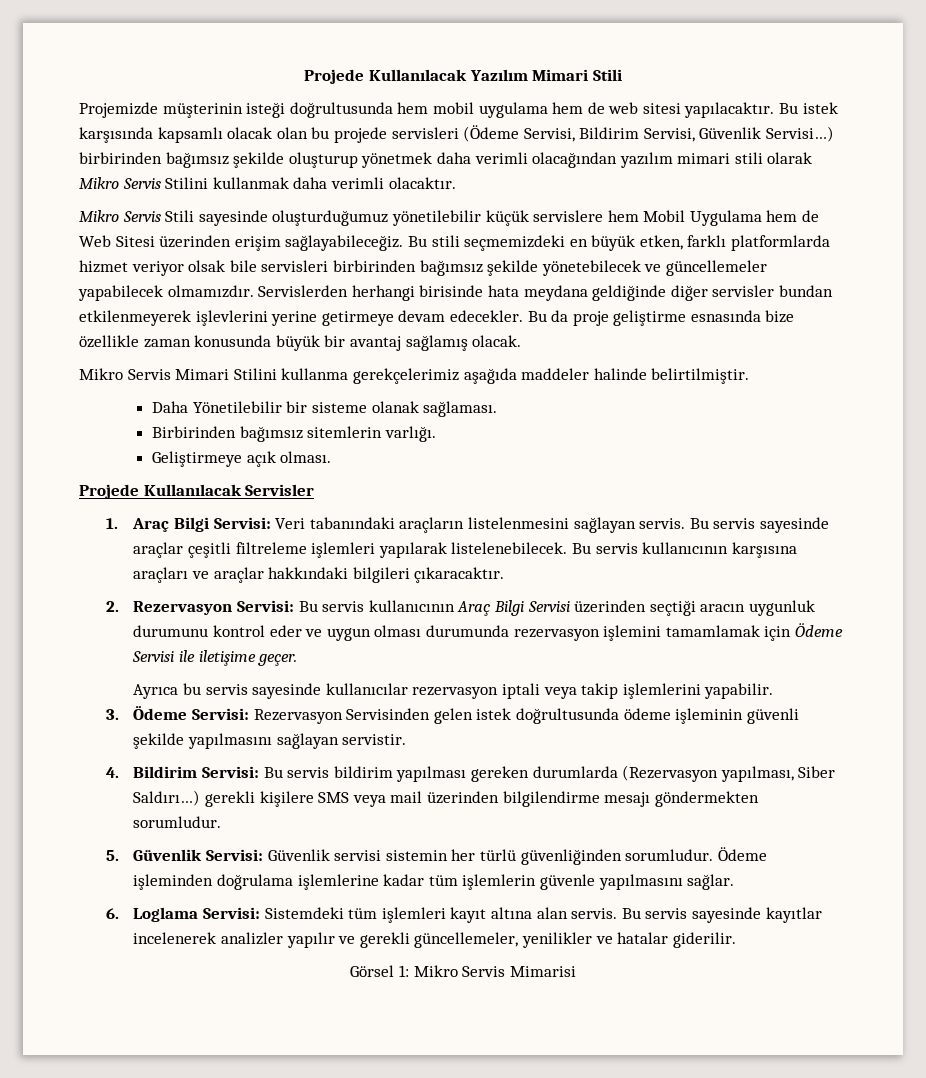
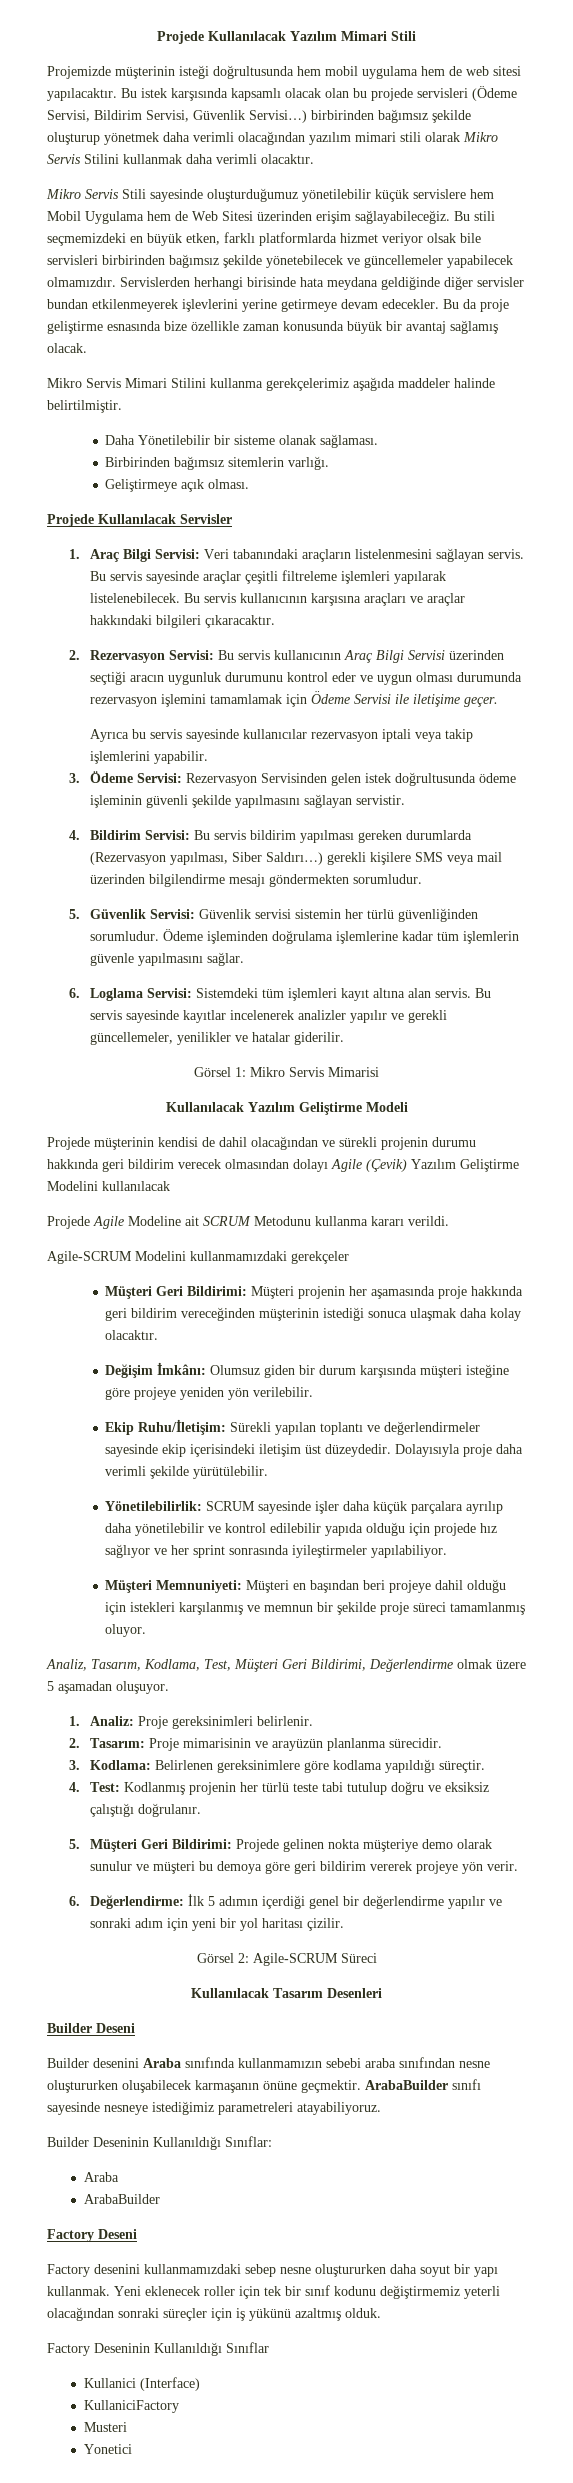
(576, 971) none -> [165,1102,408,1115] [47,1136,476,1150] [47,1159,519,1172] [47,1181,170,1191] [47,1216,449,1229] [47,1251,349,1264] [105,1286,524,1299] [105,1307,522,1321] [105,1330,159,1340] [105,1362,510,1378] [105,1387,314,1400] [105,1419,481,1435] [105,1444,524,1457] [105,1466,269,1479] [105,1501,504,1514] [105,1522,498,1536] [105,1544,448,1558] [105,1579,507,1593] [105,1602,526,1615] [105,1624,147,1637] [46,1658,526,1672] [47,1681,169,1694] [68,1716,314,1729] [68,1738,443,1751] [68,1759,486,1773] [68,1781,490,1795] [90,1803,202,1817] [68,1839,493,1852] [90,1861,519,1874] [68,1894,503,1909] [90,1918,345,1931] [196,1953,377,1966] [191,1988,382,1998] [47,2023,135,2033] [47,2057,490,2068] [47,2079,481,2093] [47,2101,381,2115] [47,2136,272,2150] [83,2172,119,2182] [83,2194,160,2204] [47,2229,137,2242] [47,2264,498,2277] [47,2285,500,2299] [47,2307,381,2321] [47,2342,269,2356] [83,2377,200,2391] [83,2400,179,2413] [83,2422,127,2432] [83,2444,132,2454] // Kullanılacak Yazılım Geliştirme Modeli // Projede müşterinin kendisi de dahil olacağından ve sürekli projenin durumu hakkında geri bildirim verecek olmasından dolayı Agile (Çevik) Yazılım Geliştirme Modelini kullanılacak // Projede Agile Modeline ait SCRUM Metodunu kullanma kararı verildi. // Agile-SCRUM Modelini kullanmamızdaki gerekçeler // Müşteri Geri Bildirimi: Müşteri projenin her aşamasında proje hakkında geri bildirim vereceğinden müşterinin istediği sonuca ulaşmak daha kolay olacaktır. // Değişim İmkânı: Olumsuz giden bir durum karşısında müşteri isteğine göre projeye yeniden yön verilebilir. // Ekip Ruhu/İletişim: Sürekli yapılan toplantı ve değerlendirmeler sayesinde ekip içerisindeki iletişim üst düzeydedir. Dolayısıyla proje daha verimli şekilde yürütülebilir. // Yönetilebilirlik: SCRUM sayesinde işler daha küçük parçalara ayrılıp daha yönetilebilir ve kontrol edilebilir yapıda olduğu için projede hız sağlıyor ve her sprint sonrasında iyileştirmeler yapılabiliyor. // Müşteri Memnuniyeti: Müşteri en başından beri projeye dahil olduğu için istekleri karşılanmış ve memnun bir şekilde proje süreci tamamlanmış oluyor. // Analiz, Tasarım, Kodlama, Test, Müşteri Geri Bildirimi, Değerlendirme olmak üzere 5 aşamadan oluşuyor. // 1. Analiz: Proje gereksinimleri belirlenir. // 2. Tasarım: Proje mimarisinin ve arayüzün planlanma sürecidir. // 3. Kodlama: Belirlenen gereksinimlere göre kodlama yapıldığı süreçtir. // 4. Test: Kodlanmış projenin her türlü teste tabi tutulup doğru ve eksiksiz çalıştığı doğrulanır. // 5. Müşteri Geri Bildirimi: Projede gelinen nokta müşteriye demo olarak sunulur ve müşteri bu demoya göre geri bildirim vererek projeye yön verir. // 6. Değerlendirme: İlk 5 adımın içerdiği genel bir değerlendirme yapılır ve sonraki adım için yeni bir yol haritası çizilir. // Görsel 2: Agile-SCRUM Süreci // Kullanılacak Tasarım Desenleri // Builder Deseni // Builder desenini Araba sınıfında kullanmamızın sebebi araba sınıfından nesne oluştururken oluşabilecek karmaşanın önüne geçmektir. ArabaBuilder sınıfı sayesinde nesneye istediğimiz parametreleri atayabiliyoruz. // Builder Deseninin Kullanıldığı Sınıflar: // Araba // ArabaBuilder // Factory Deseni // Factory desenini kullanmamızdaki sebep nesne oluştururken daha soyut bir yapı kullanmak. Yeni eklenecek roller için tek bir sınıf kodunu değiştirmemiz yeterli olacağından sonraki süreçler için iş yükünü azaltmış olduk. // Factory Deseninin Kullanıldığı Sınıflar // Kullanici (Interface) // KullaniciFactory // Musteri // Yonetici

